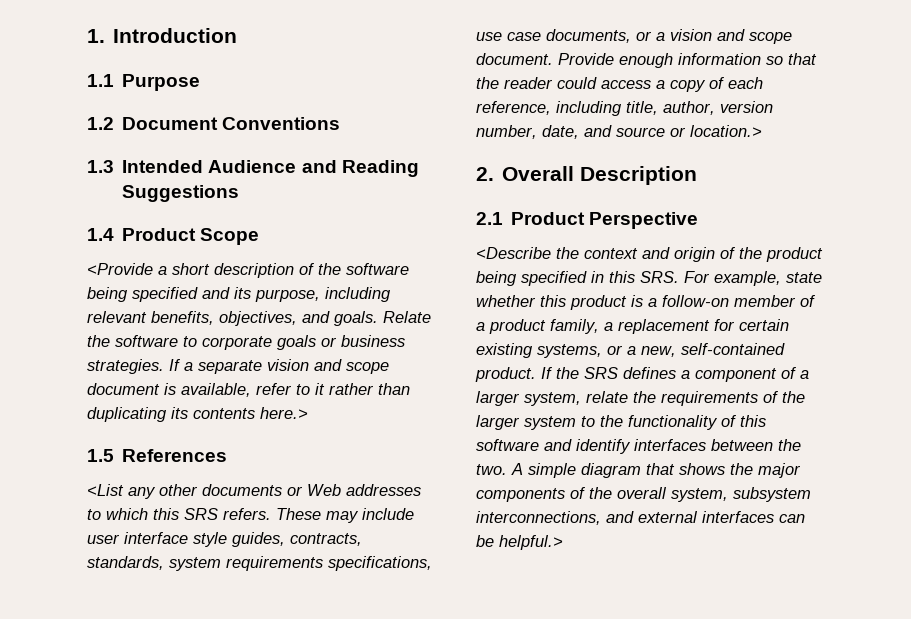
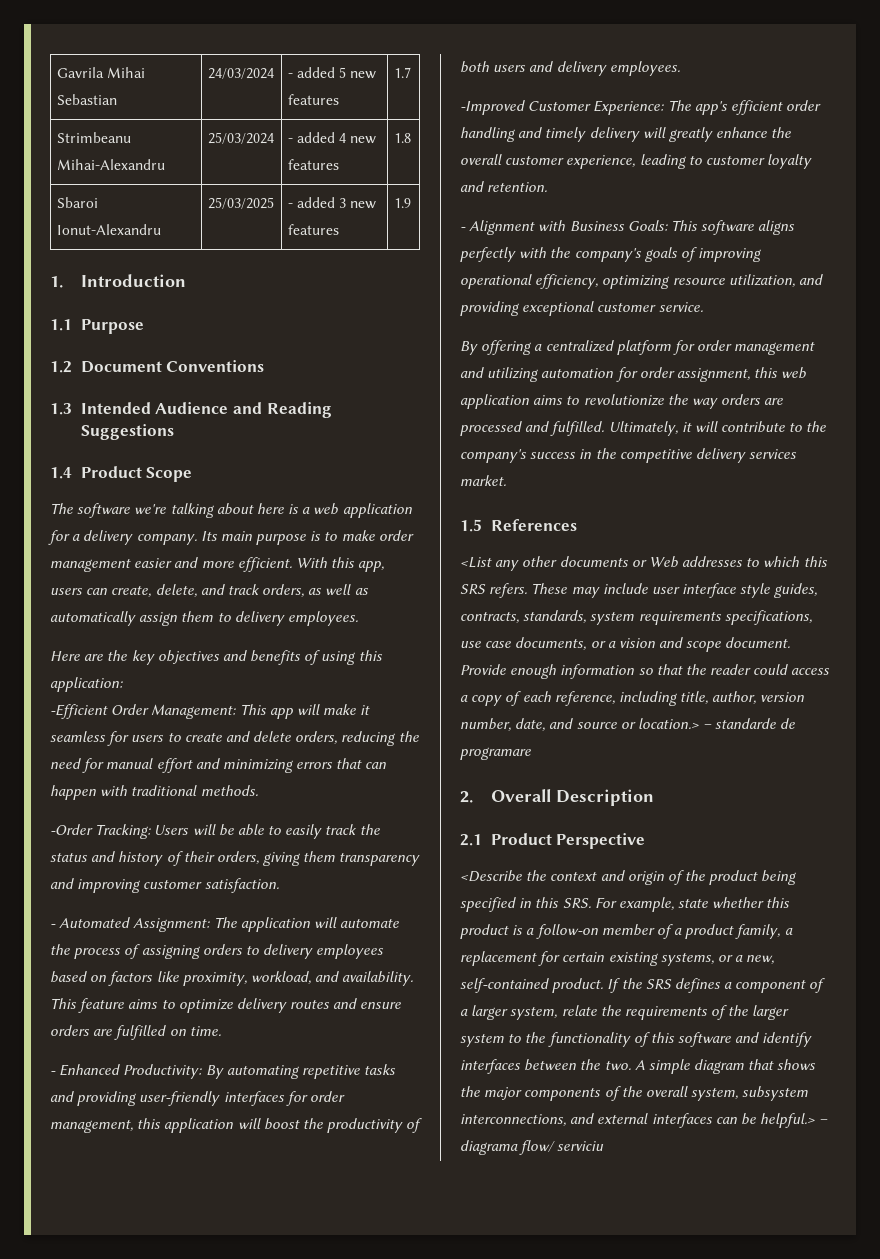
(87, 36) none -> [56,67,146,78] [56,94,117,105] [207,68,274,79] [287,67,377,79] [287,94,339,105] [393,67,411,78] [56,132,131,143] [56,159,165,170] [207,132,274,144] [287,132,377,144] [287,159,339,170] [393,133,411,143] [56,197,98,208] [56,224,161,235] [207,197,274,209] [287,197,377,209] [287,224,339,235] [393,198,411,208] Gavrila Mihai Sebastian | 24/03/2024 | - added 5 new features | 1.7 // Strimbeanu Mihai-Alexandru | 25/03/2024 | - added 4 new features | 1.8 // Sbaroi Ionut-Alexandru | 25/03/2025 | - added 3 new features | 1.9 //
[87,263,409,278] [87,287,391,302] [87,311,431,326] [87,335,405,350] [87,359,389,374] [87,383,410,397] [87,407,308,422] <Provide a short description of the software being specified and its purpose, including relevant benefits, objectives, and goals. Relate the software to corporate goals or business strategies. If a separate vision and scope document is available, refer to it rather than duplicating its contents here.> -> [50,503,412,518] [48,530,414,545] [50,557,385,572] [50,584,369,597] [50,611,358,626] [50,650,383,665] [50,677,123,692] [50,704,371,719] [50,731,419,746] [50,758,387,773] [50,785,258,800] [50,824,380,839] [50,851,421,866] [50,878,279,893] [50,917,400,932] [50,944,385,959] [50,971,414,986] [50,998,402,1013] [50,1025,221,1040] [50,1064,397,1079] [50,1091,345,1106] [50,1118,423,1133] [460,61,680,76] [460,100,822,115] [460,127,792,142] [460,154,813,169] [460,181,548,192] [460,220,796,235] [460,247,762,262] [460,274,823,289] [460,301,703,316] [460,340,816,355] [460,367,807,382] [460,394,784,409] [460,421,827,436] [460,448,798,463] [460,475,506,486] The software we're talking about here is a web application for a delivery company. Its main purpose is to make order management easier and more efficient. With this app, users can create, delete, and track orders, as well as automatically assign them to delivery employees. // Here are the key objectives and benefits of using this application: // -Efficient Order Management: This app will make it seamless for users to create and delete orders, reducing the need for manual effort and minimizing errors that can happen with traditional methods. // -Order Tracking: Users will be able to easily track the status and history of their orders, giving them transparency and improving customer satisfaction. // - Automated Assignment: The application will automate the process of assigning orders to delivery employees based on factors like proximity, workload, and availability. This feature aims to optimize delivery routes and ensure orders are fulfilled on time. // - Enhanced Productivity: By automating repetitive tasks and providing user-friendly interfaces for order management, this application will boost the productivity of both users and delivery employees. // -Improved Customer Experience: The app's efficient order handling and timely delivery will greatly enhance the overall customer experience, leading to customer loyalty and retention. // - Alignment with Business Goals: This software aligns perfectly with the company's goals of improving operational efficiency, optimizing resource utilization, and providing exceptional customer service. // By offering a centralized platform for order management and utilizing automation for order assignment, this web application aims to revolutionize the way orders are processed and fulfilled. Ultimately, it will contribute to the company's success in the competitive delivery services market.
(762, 131) none -> [703,718,796,729] [460,747,531,760] – standarde de programare
(563, 542) none -> [819,1119,829,1124] [460,1140,605,1155] – diagrama flow/ serviciu

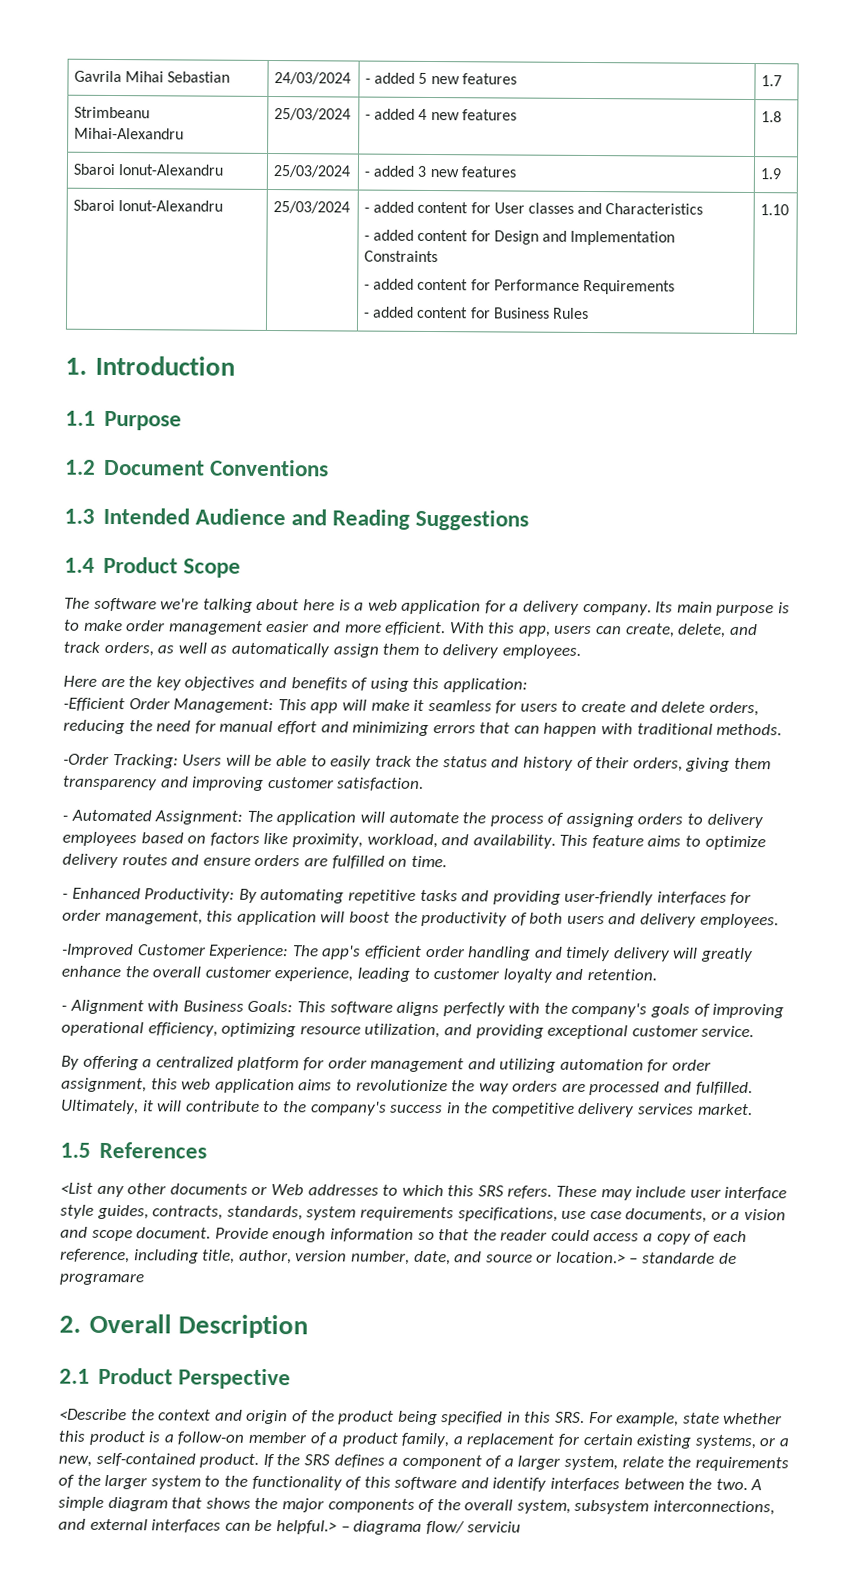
[207,197,274,209] 25/03/2025 -> [272,165,350,178] 25/03/2024
(411, 203) none -> [72,199,224,212] [272,201,350,214] [363,201,704,215] [363,229,676,246] [363,250,438,263] [363,278,675,295] [363,306,589,319] [759,204,789,216] // Sbaroi Ionut-Alexandru | 25/03/2024 | - added content for User classes and Characteristics // - added content for Design and Implementation Constraints // - added content for Performance Requirements // - added content for Business Rules | 1.10

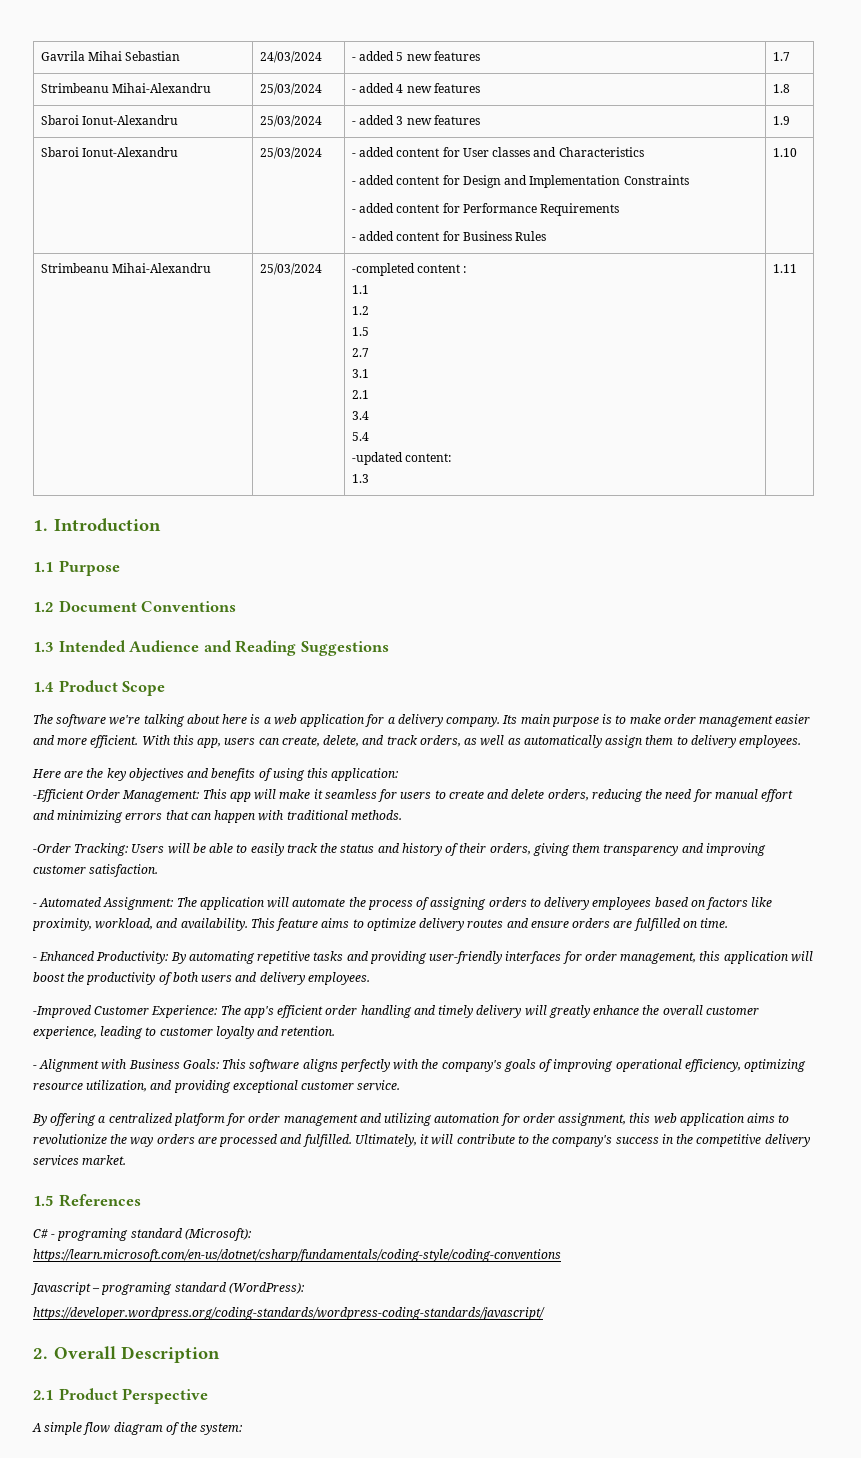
(789, 210) none -> [40,263,212,273] [259,263,322,275] [351,263,467,276] [351,285,369,294] [351,306,369,315] [351,327,369,336] [351,348,369,357] [351,369,369,378] [351,390,369,399] [351,411,369,420] [351,432,369,441] [351,452,452,465] [351,474,369,483] [772,264,797,273] // Strimbeanu Mihai-Alexandru | 25/03/2024 | -completed content : // 1.1 // 1.2 // 1.5 // 2.7 // 3.1 // 2.1 // 3.4 // 5.4 // -updated content: // 1.3 | 1.11
[60,1182,788,1201] [60,1204,787,1223] [60,1226,747,1245] [60,1248,737,1266] [59,1272,145,1286] <List any other documents or Web addresses to which this SRS refers. These may include user interface style guides, contracts, standards, system requirements specifications, use case documents, or a vision and scope document. Provide enough information so that the reader could access a copy of each reference, including title, author, version number, date, and source or location.> – standarde de programare -> [33,1228,251,1241] [33,1249,561,1262] [31,1282,304,1295] [33,1307,545,1320] C# - programing standard (Microsoft): // https://learn.microsoft.com/en-us/dotnet/csharp/fundamentals/coding-style/coding-conventions // Javascript – programing standard (WordPress): // https://developer.wordpress.org/coding-standards/wordpress-coding-standards/javascript/
[59,1408,783,1427] [58,1430,790,1450] [58,1452,789,1472] [58,1474,763,1492] [58,1496,776,1516] [58,1518,522,1535] <Describe the context and origin of the product being specified in this SRS. For example, state whether this product is a follow-on member of a product family, a replacement for certain existing systems, or a new, self-contained product. If the SRS defines a component of a larger system, relate the requirements of the larger system to the functionality of this software and identify interfaces between the two. A simple diagram that shows the major components of the overall system, subsystem interconnections, and external interfaces can be helpful.> – diagrama flow/ serviciu -> [32,1422,243,1435] A simple flow diagram of the system:

